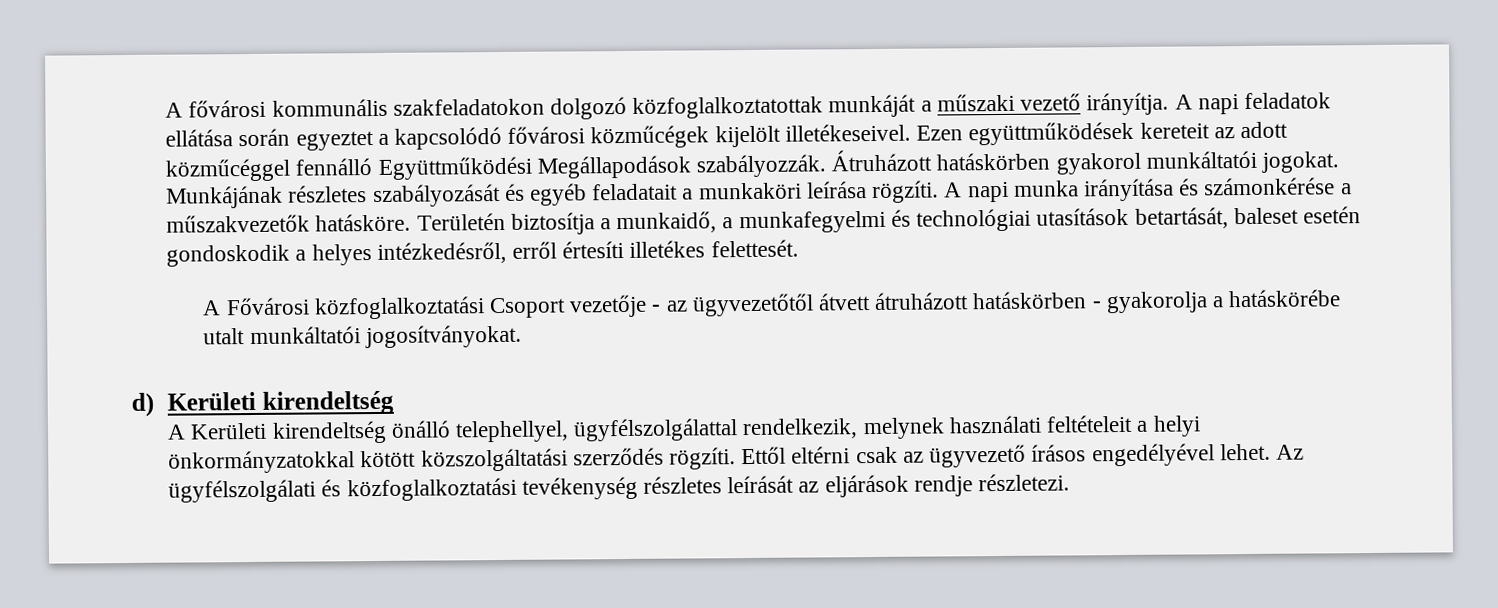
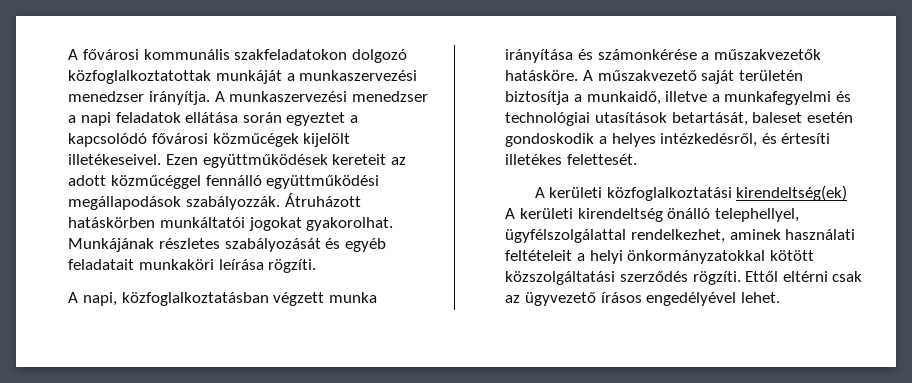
[936,92,1193,116] műszaki vezető irányítja. A -> [299,70,418,81] [68,91,428,105] [68,115,77,123] munkaszervezési menedzser irányítja. A munkaszervezési menedzser a
[377,155,691,180] Együttműködési Megállapodások -> [266,175,380,189] [68,196,182,210] együttműködési megállapodások
[1055,150,1340,175] gyakorol munkáltatói jogokat. -> [159,217,394,231] munkáltatói jogokat gyakorolhat.
[682,188,694,200] a -> (135, 264) none
[944,181,1009,203] A napi -> [68,292,325,306] // A napi, közfoglalkoztatásban végzett
[416,212,506,231] Területén -> [582,70,803,84] A műszakvezető saját területén
(718, 222) none -> [665,91,708,102] illetve
[512,241,558,259] erről -> [761,133,777,144] és
[225,289,1342,320] [203,324,522,349] [131,390,394,417] [167,422,268,440] Fővárosi közfoglalkoztatási Csoport vezetője - az ügyvezetőtől átvett átruházott hatáskörben - gyakorolja a hatáskörébe utalt munkáltatói jogosítványokat. // d) Kerületi kirendeltség // A Kerületi -> [549,185,848,201] [505,208,573,219] kerületi közfoglalkoztatási kirendeltség(ek) // A kerületi
[742,417,945,440] rendelkezik, melynek -> [630,229,781,243] rendelkezhet, aminek
[1275,444,1304,460] [168,473,1071,503] Az ügyfélszolgálati és közfoglalkoztatási tevékenység részletes leírását az eljárások rendje részletezi. -> (780, 297) none

